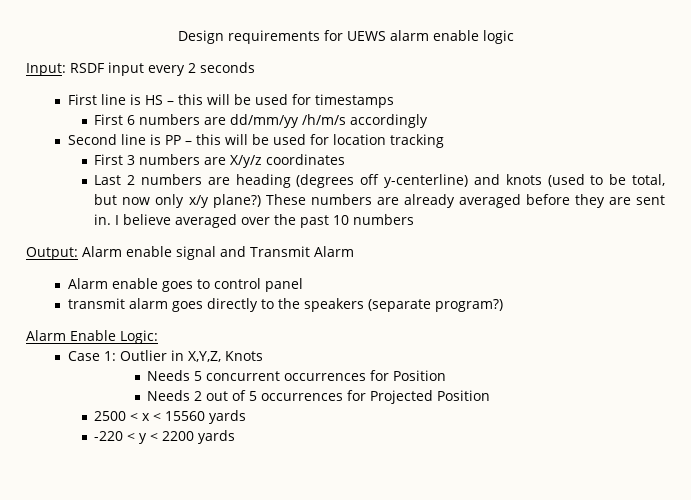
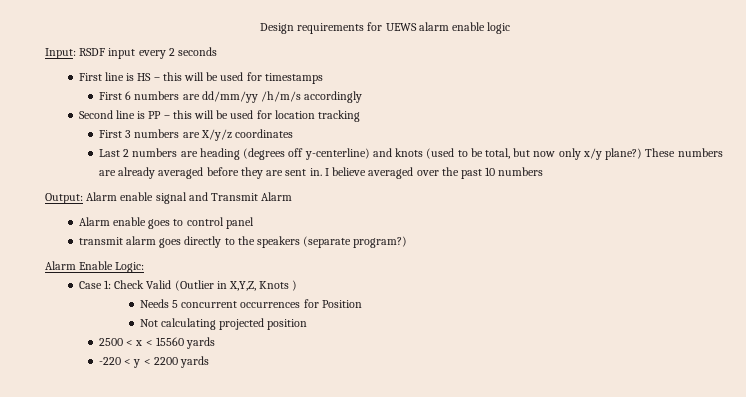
[119,350,167,361] Outlier -> [114,280,214,291] Check Valid (Outlier
(263, 356) none -> [292,280,298,291] )
[147,390,491,404] Needs 2 out of 5 occurrences for Projected Position -> [139,318,308,330] Not calculating projected position

